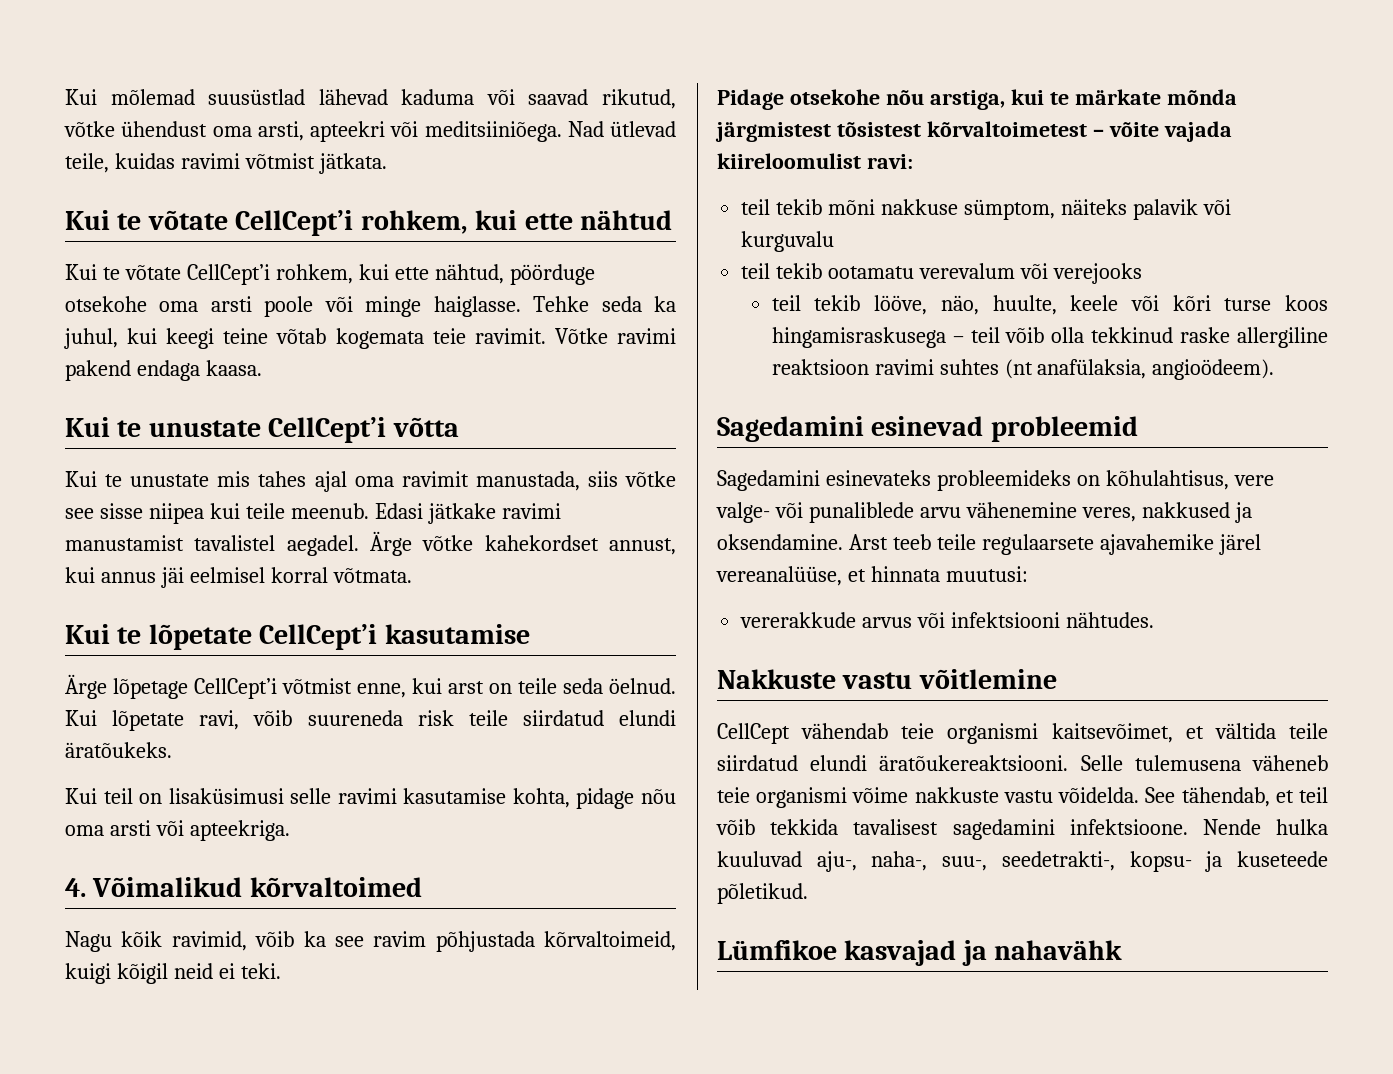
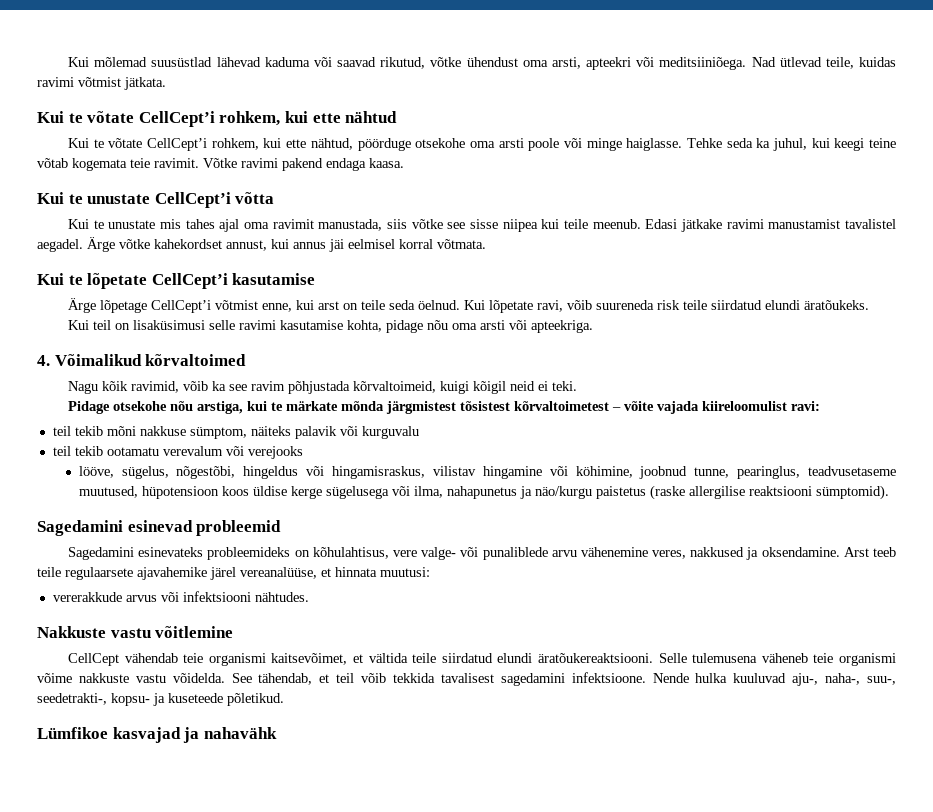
[771,295,1328,315] [771,327,1328,348] [771,359,1275,380] teil tekib lööve, näo, huulte, keele või kõri turse koos hingamisraskusega – teil võib olla tekkinud raske allergiline reaktsioon ravimi suhtes (nt anafülaksia, angioödeem). -> [78,466,897,479] [78,485,889,500] lööve, sügelus, nõgestõbi, hingeldus või hingamisraskus, vilistav hingamine või köhimine, joobnud tunne, pearinglus, teadvusetaseme muutused, hüpotensioon koos üldise kerge sügelusega või ilma, nahapunetus ja näo/kurgu paistetus (raske allergilise reaktsiooni sümptomid).

